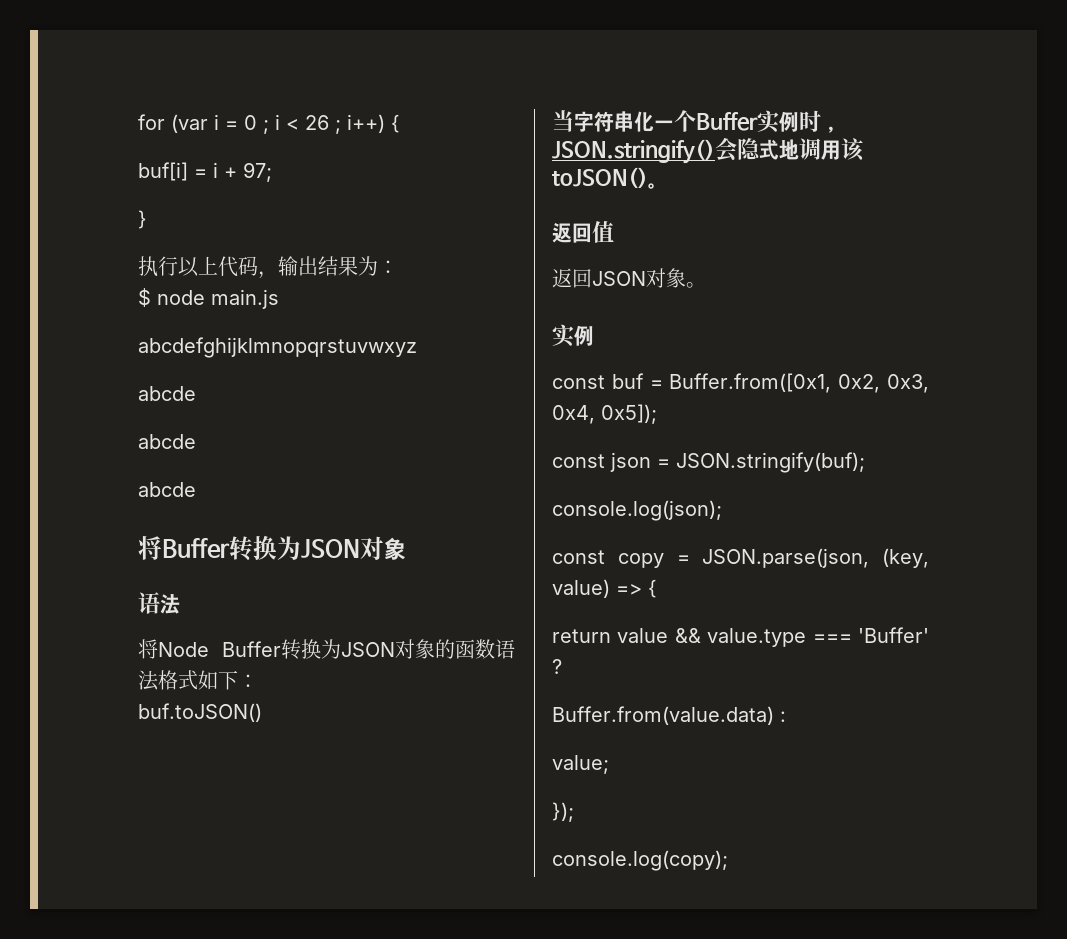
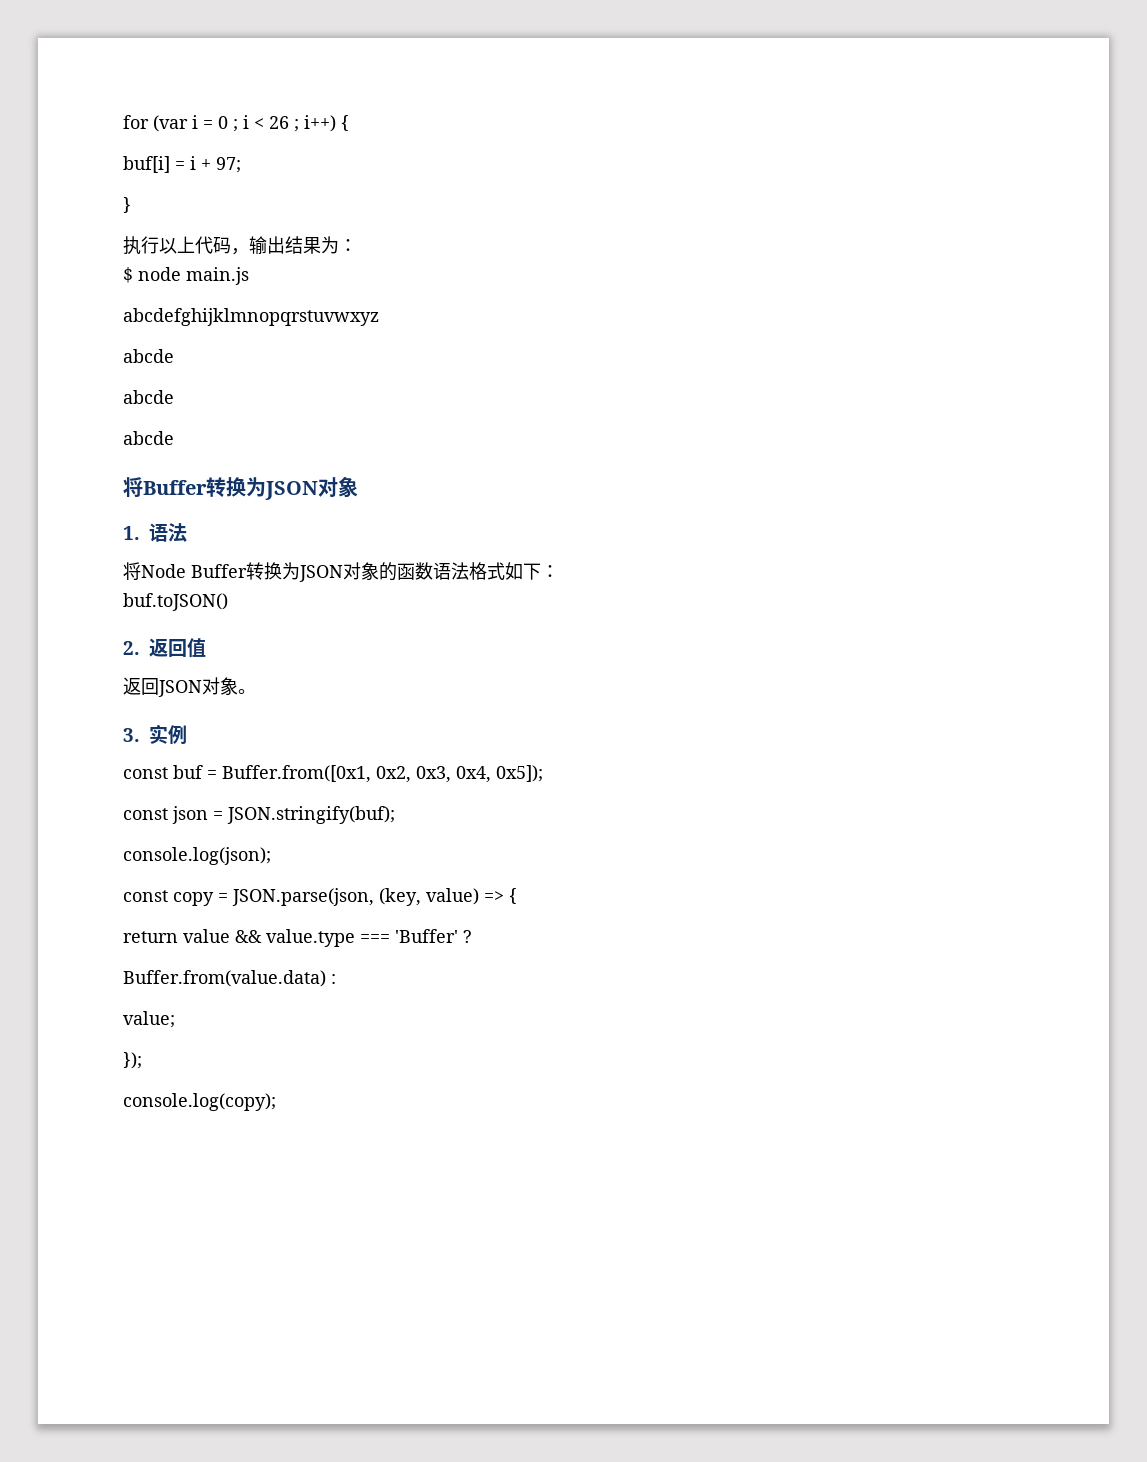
(406, 548) none -> [123,526,140,540] 1.
[552,110,841,133] [552,138,865,164] [552,167,658,189] 当字符串化一个Buffer实例时，JSON.stringify()会隐式地调用该toJSON()。 // -> [123,641,140,655] 2.
(706, 285) none -> [123,728,140,742] 3.

